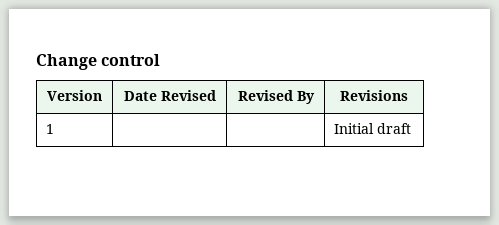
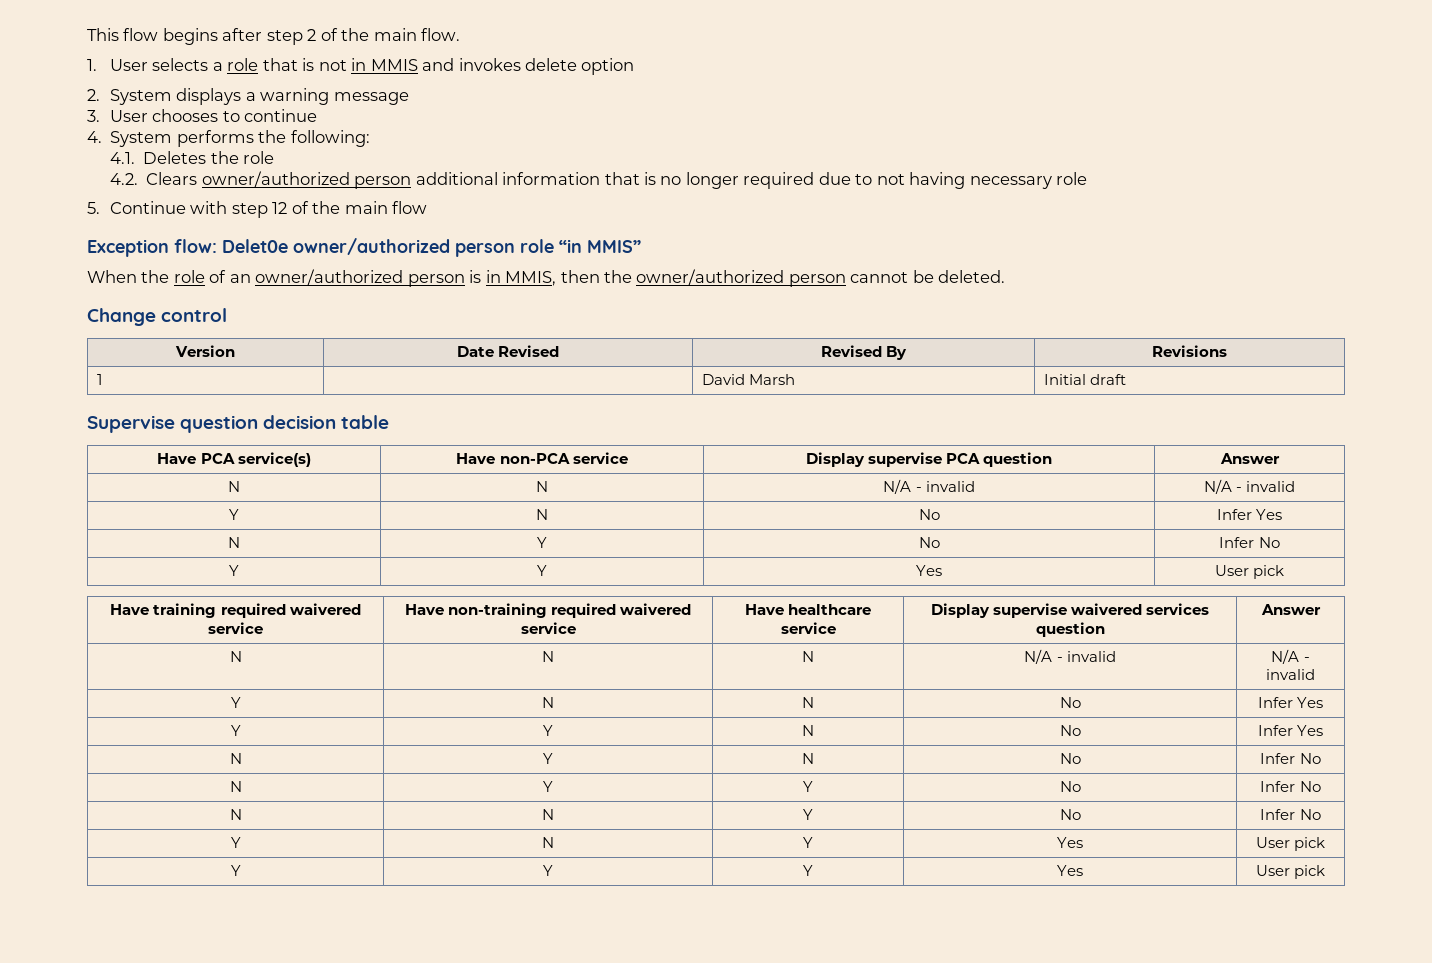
(36, 62) none -> [87,28,461,45] [87,58,635,75] [87,88,409,105] [87,109,318,122] [87,130,370,147] [109,151,275,164] [109,171,1088,189] [87,201,428,218] [87,238,641,257] [87,269,1006,287] This flow begins after step 2 of the main flow. // 1. User selects a role that is not in MMIS and invokes delete option // 2. System displays a warning message // 3. User chooses to continue // 4. System performs the following: // 4.1. Deletes the role // 4.2. Clears owner/authorized person additional information that is no longer required due to not having necessary role // 5. Continue with step 12 of the main flow // Exception flow: Delet0e owner/authorized person role “in MMIS” // When the role of an owner/authorized person is in MMIS, then the owner/authorized person cannot be deleted. //
(55, 129) none -> [701,374,795,385] David Marsh
(412, 128) none -> [87,415,390,433] [157,452,311,467] [456,452,628,464] [805,452,1053,467] [1219,453,1280,464] [228,481,240,492] [536,481,548,492] [883,479,975,494] [1203,479,1296,494] [229,509,239,520] [536,509,548,520] [918,509,940,520] [1216,509,1283,520] [228,537,240,548] [537,537,547,548] [918,537,940,548] [1219,537,1280,548] [229,565,239,576] [537,565,547,576] [916,565,942,576] [1214,565,1285,579] [110,603,361,618] [208,622,263,634] [404,603,692,618] [520,622,576,634] [744,604,872,615] [780,622,836,634] [930,603,1210,618] [1035,622,1105,637] [1260,604,1321,615] [229,651,242,662] [542,651,554,662] [802,651,814,662] [1024,649,1116,664] [1271,649,1310,664] [1266,669,1315,680] [230,697,241,708] [542,697,554,708] [802,697,814,708] [1059,697,1081,708] [1257,697,1324,708] [230,725,241,736] [543,725,553,736] [802,725,814,736] [1059,725,1081,736] [1257,725,1324,736] [229,753,242,764] [543,753,553,764] [802,753,814,764] [1059,753,1081,764] [1260,753,1321,764] [229,781,242,792] [543,781,553,792] [803,781,813,792] [1059,781,1081,792] [1260,781,1321,792] [229,809,242,820] [542,809,554,820] [803,809,813,820] [1059,809,1081,820] [1260,809,1321,820] [230,837,241,848] [542,837,554,848] [803,837,813,848] [1057,837,1083,848] [1255,837,1326,851] [230,865,241,876] [543,865,553,876] [803,865,813,876] [1057,865,1083,876] [1255,865,1326,879] // Supervise question decision table // Have PCA service(s) | Have non-PCA service | Display supervise PCA question | Answer // N | N | N/A - invalid | N/A - invalid // Y | N | No | Infer Yes // N | Y | No | Infer No // Y | Y | Yes | User pick // Have training required waivered service | Have non-training required waivered service | Have healthcare service | Display supervise waivered services question | Answer // N | N | N | N/A - invalid | N/A - invalid // Y | N | N | No | Infer Yes // Y | Y | N | No | Infer Yes // N | Y | N | No | Infer No // N | Y | Y | No | Infer No // N | N | Y | No | Infer No // Y | N | Y | Yes | User pick // Y | Y | Y | Yes | User pick

